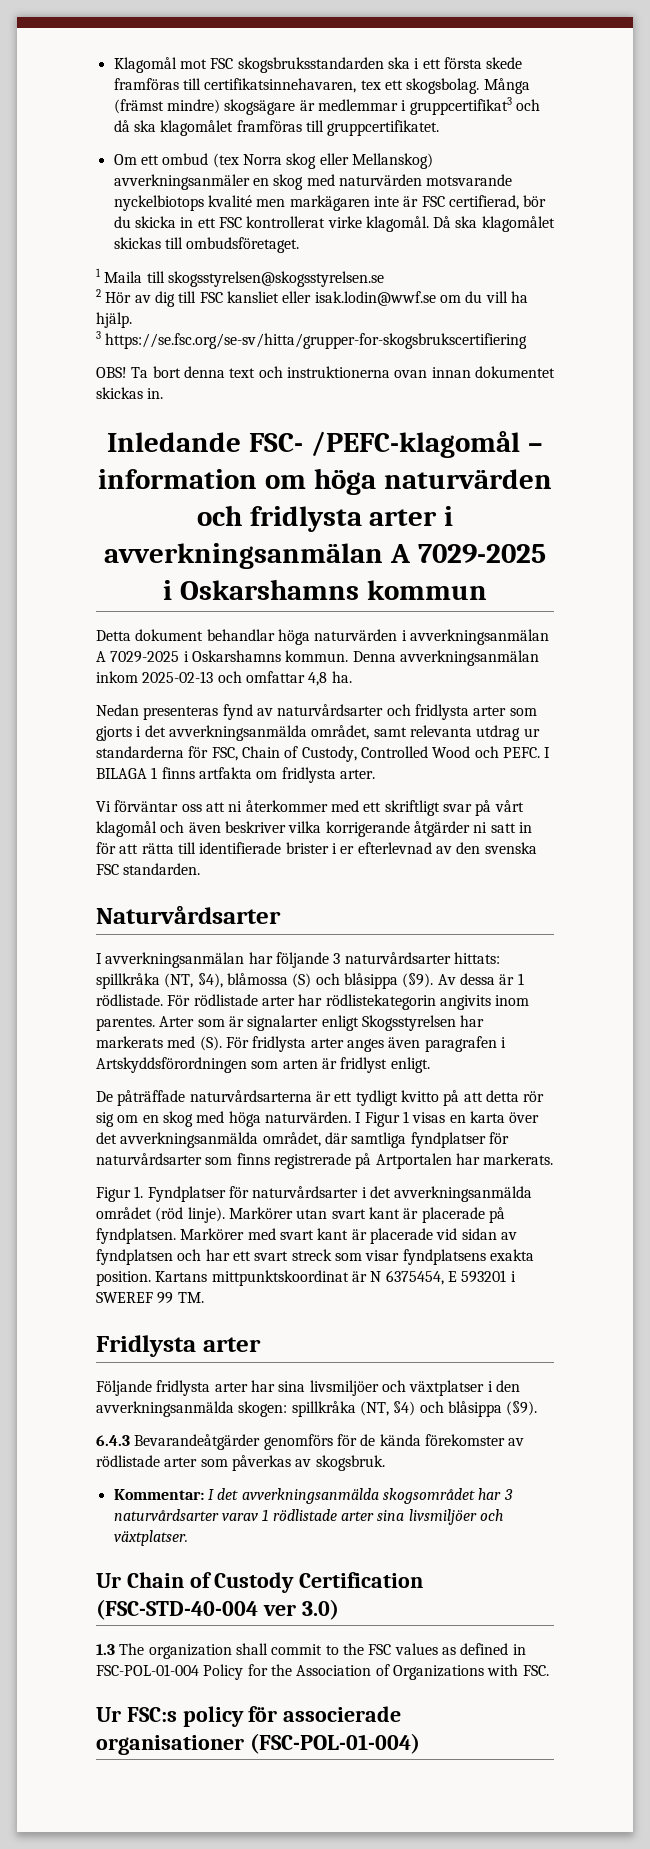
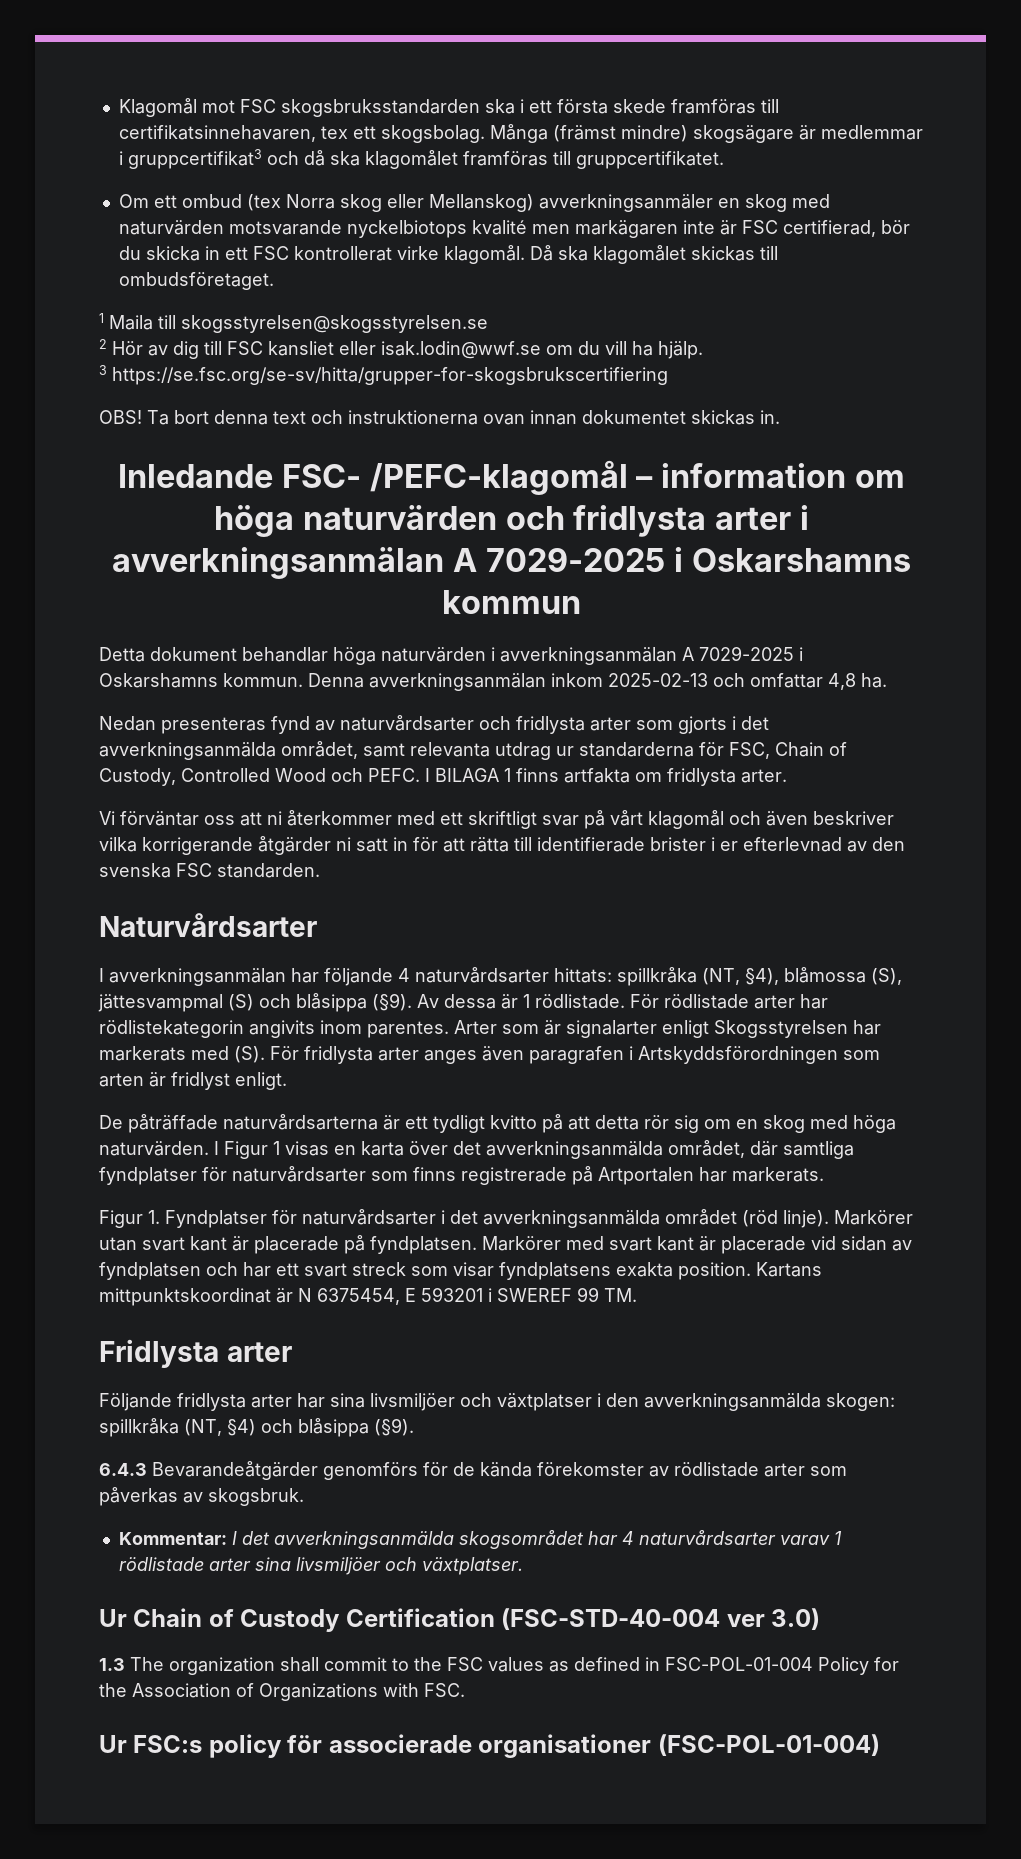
[333,953,341,964] 3 -> [398,968,410,982] 4
(288, 979) none -> [871,968,902,985] [98,994,223,1012] (S), jättesvampmal
[503,1489,513,1500] 3 -> [621,1531,634,1545] 4

